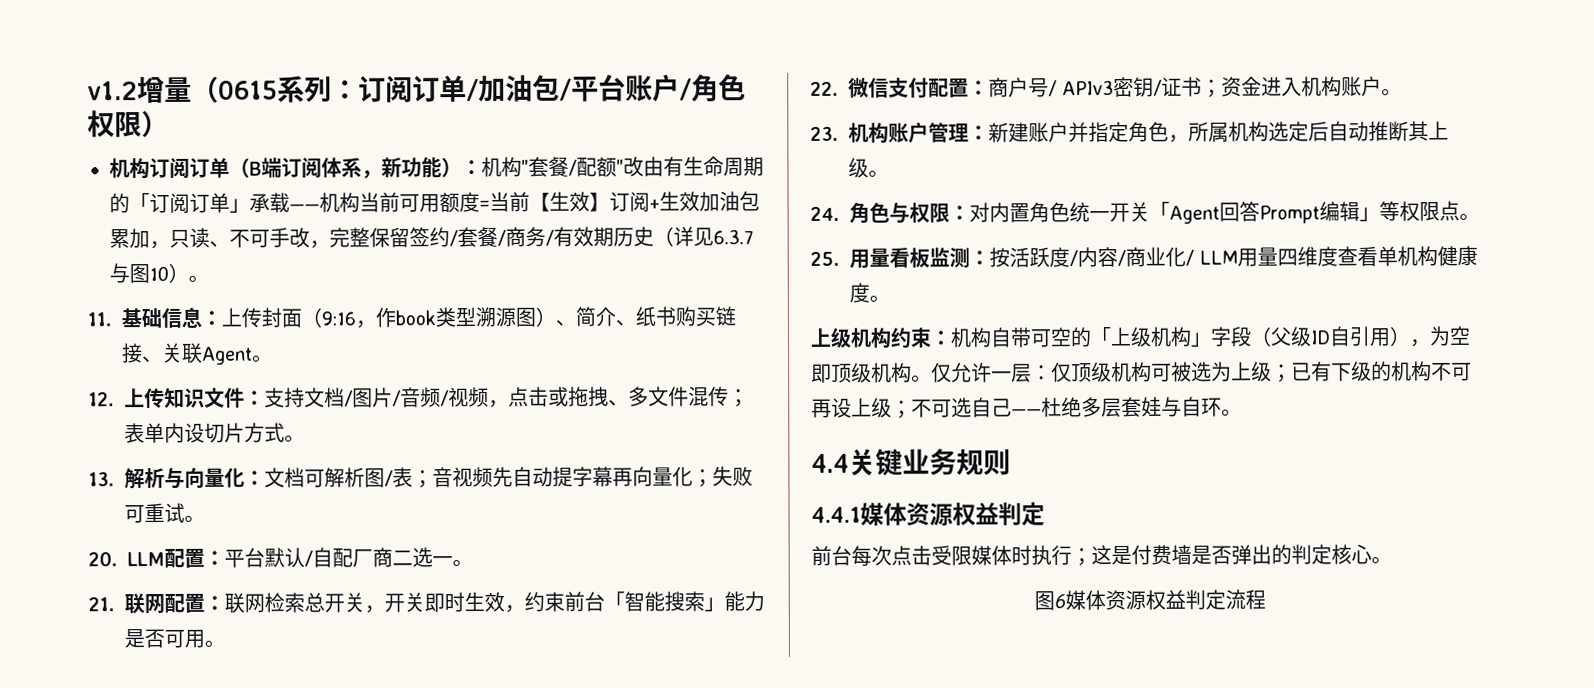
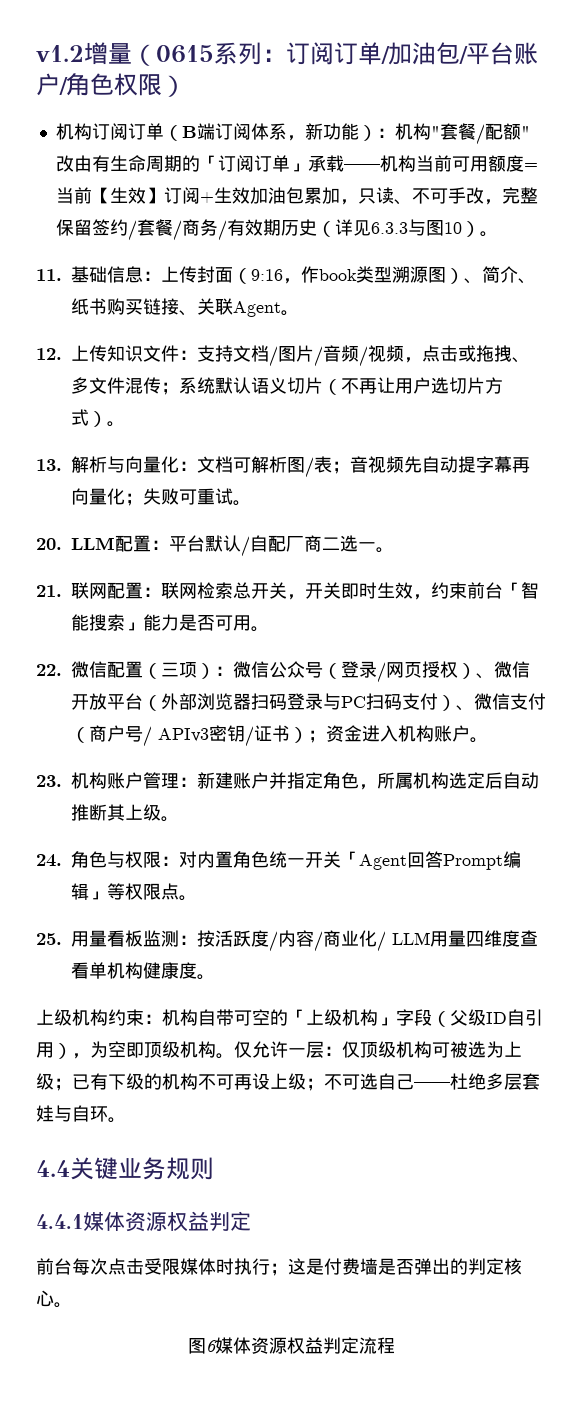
[713,229,754,245] 6.3.7 -> [370,222,408,234] 6.3.3
[124,422,205,444] 表单内设 -> [179,377,449,395] 系统默认语义切片（不再让用户选
(285, 432) none -> [89,411,107,427] ）
[888,77,989,99] 支付配置： -> [107,661,530,683] [71,693,546,711] [71,727,89,743] 配置（三项）：微信公众号（登录/网页授权）、微信开放平台（外部浏览器扫码登录与PC扫码支付）、微信支付（
(1202, 86) none -> [290,727,308,743] ）

